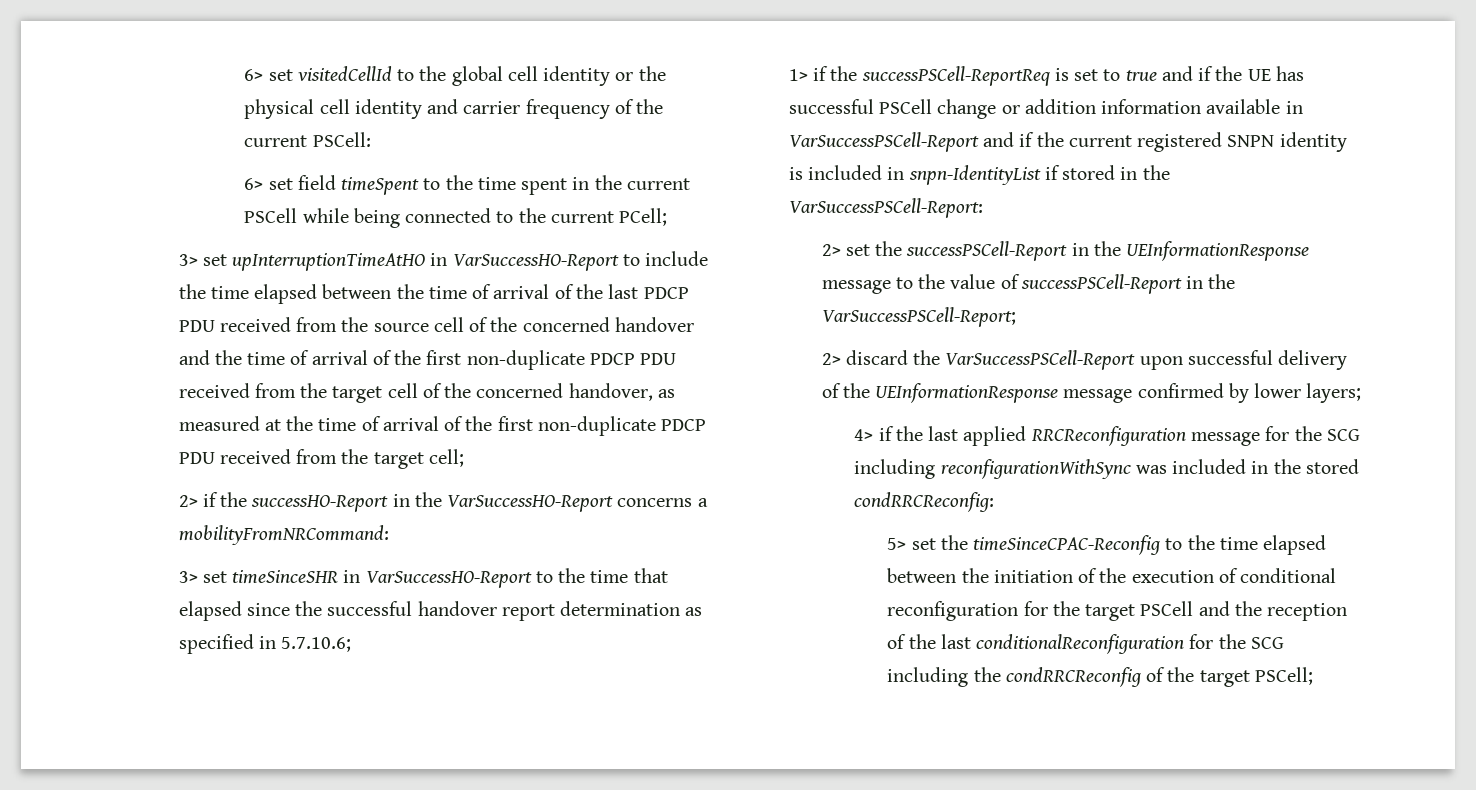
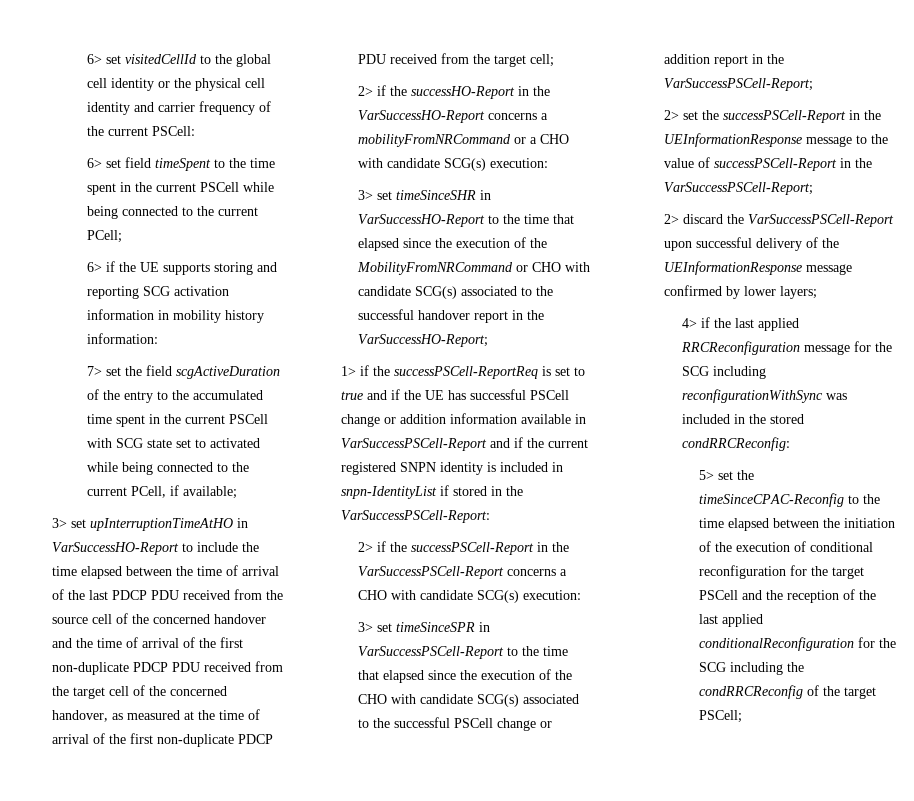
(668, 217) none -> [87,261,278,275] [87,286,230,299] [87,309,265,323] [87,333,159,344] [87,365,281,379] [87,389,264,403] [87,414,269,427] [87,438,261,448] [87,462,250,475] [87,485,238,499] // 6> if the UE supports storing and reporting SCG activation information in mobility history information: // 7> set the field scgActiveDuration of the entry to the accumulated time spent in the current PSCell with SCG state set to activated while being connected to the current PCell, if available;
[178,525,389,545] mobilityFromNRCommand: -> [358,134,570,147] [358,158,549,171] mobilityFromNRCommand or a CHO with candidate SCG(s) execution:
[327,601,703,621] [178,634,352,654] successful handover report determination as specified in 5.7.10.6; -> [456,237,548,248] [357,262,591,275] [358,286,554,299] [358,309,545,323] [358,334,489,347] execution of the MobilityFromNRCommand or CHO with candidate SCG(s) associated to the successful handover report in the VarSuccessHO-Report;
(983, 208) none -> [358,541,570,555] [358,566,568,579] [358,590,582,603] [358,622,491,632] [358,646,569,659] [358,669,573,683] [358,694,580,707] [358,717,553,731] [664,54,785,67] [664,78,814,91] // 2> if the successPSCell-Report in the VarSuccessPSCell-Report concerns a CHO with candidate SCG(s) execution: // 3> set timeSinceSPR in VarSuccessPSCell-Report to the time that elapsed since the execution of the CHO with candidate SCG(s) associated to the successful PSCell change or addition report in the VarSuccessPSCell-Report;
(971, 641) none -> [722,614,764,627] applied

